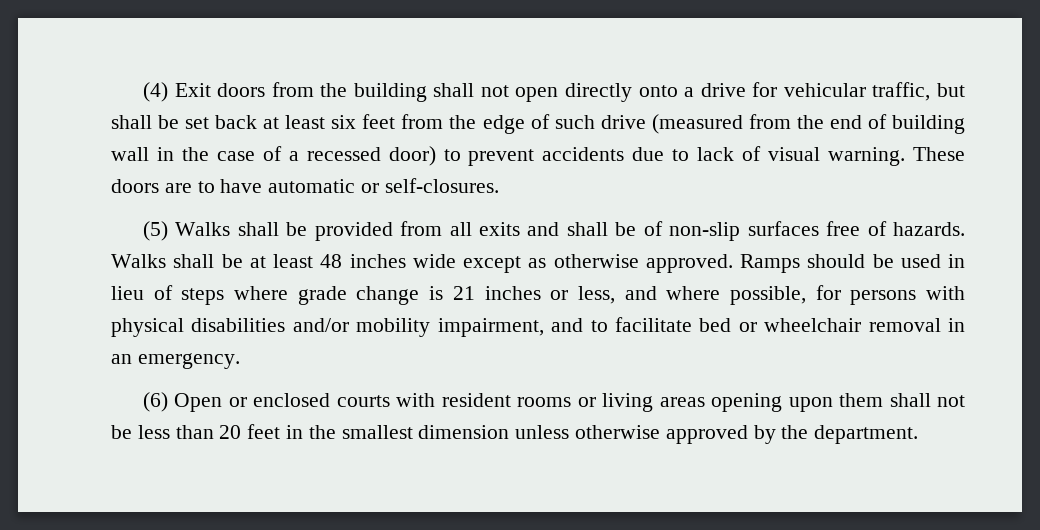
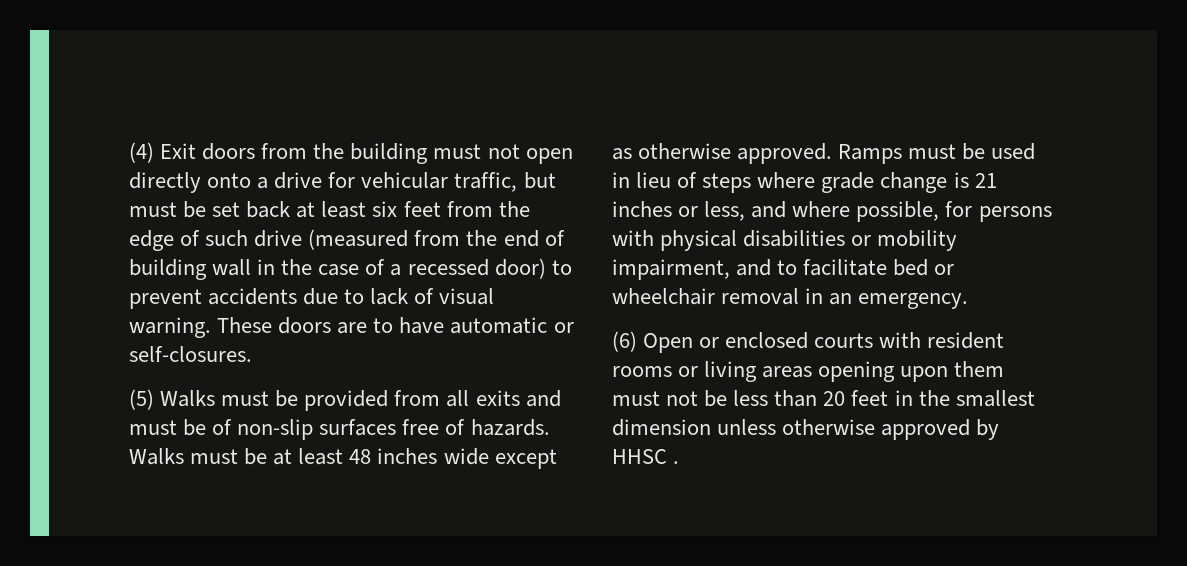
[433,83,475,97] shall -> [433,144,482,159] must
[111,115,152,129] shall -> [129,202,177,217] must
[237,222,279,236] shall -> [221,391,270,406] must
[566,222,608,236] shall -> [129,420,177,435] must
[173,254,215,268] shall -> [190,449,239,464] must
[807,254,866,268] should -> [908,144,957,159] must
[292,318,349,332] and/or -> [851,235,872,246] or
[889,393,931,407] shall -> [612,391,660,406] must
[781,425,919,444] the department. -> [612,449,680,464] HHSC .

